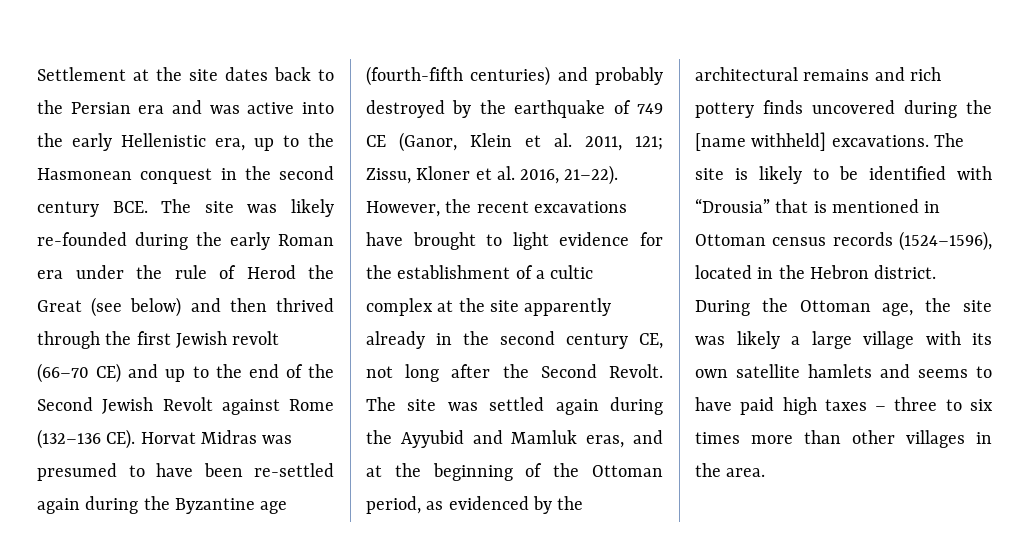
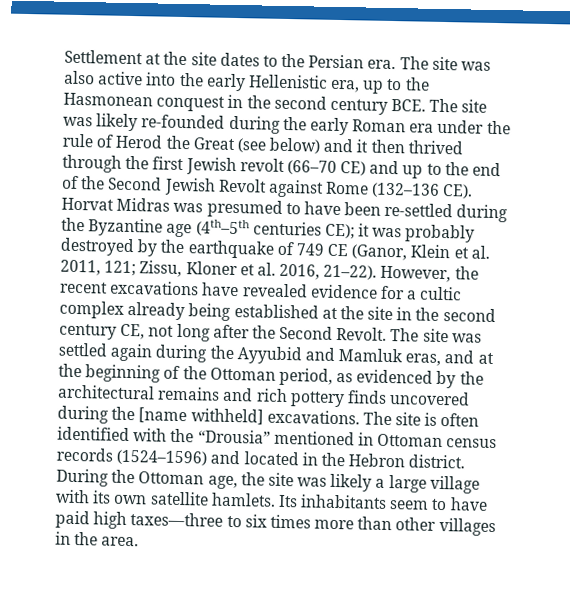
[274,67,311,81] back -> (260, 59) none
[138,100,240,114] era and was -> [367,56,492,71] [64,70,95,85] era. The site was also
(221, 305) none -> [356,139,369,153] it
[37,498,80,514] again -> (454, 210) none
[366,66,588,86] (fourth-fifth centuries) and -> [195,219,403,240] (4th–5th centuries CE); it was
[412,232,663,250] [366,265,594,279] [366,298,612,316] [366,331,425,349] brought to light evidence for the establishment of a cultic complex at the site apparently already -> [241,283,463,301] [59,300,394,321] revealed evidence for a cultic complex already being established at the site
[759,166,992,184] [695,198,827,213] likely to be identified with “Drousia” that is -> [440,413,480,427] [57,426,271,444] often identified with the “Drousia”
[899,231,992,251] (1524–1596), -> [116,449,241,466] (1524–1596) and
[808,364,968,378] hamlets and seems -> [210,492,430,510] hamlets. Its inhabitants seem
[824,397,938,411] taxes – three -> [130,512,224,527] taxes—three

